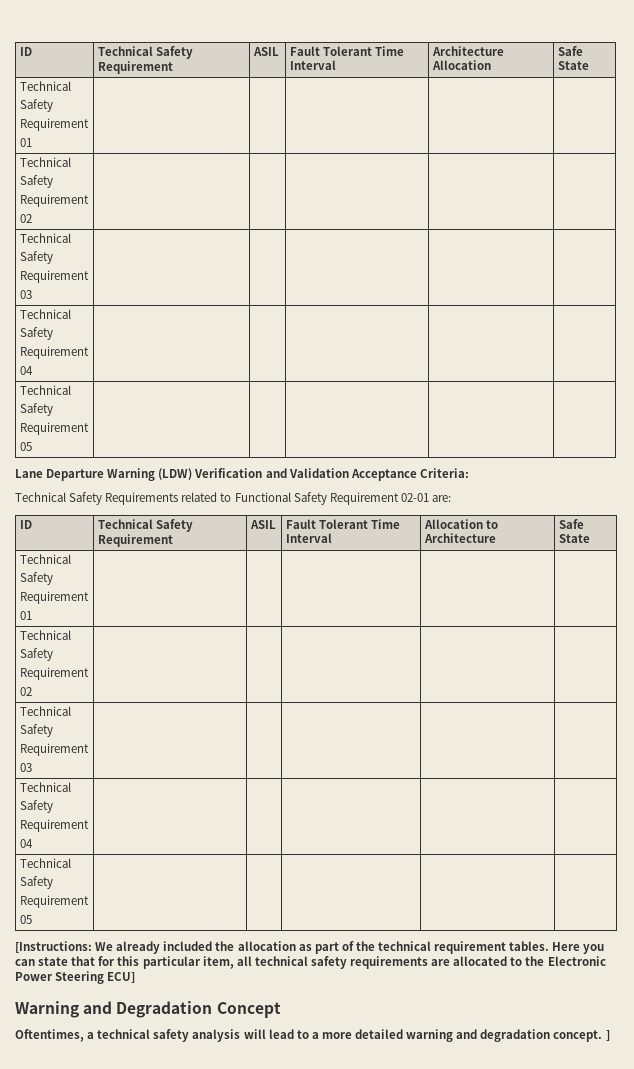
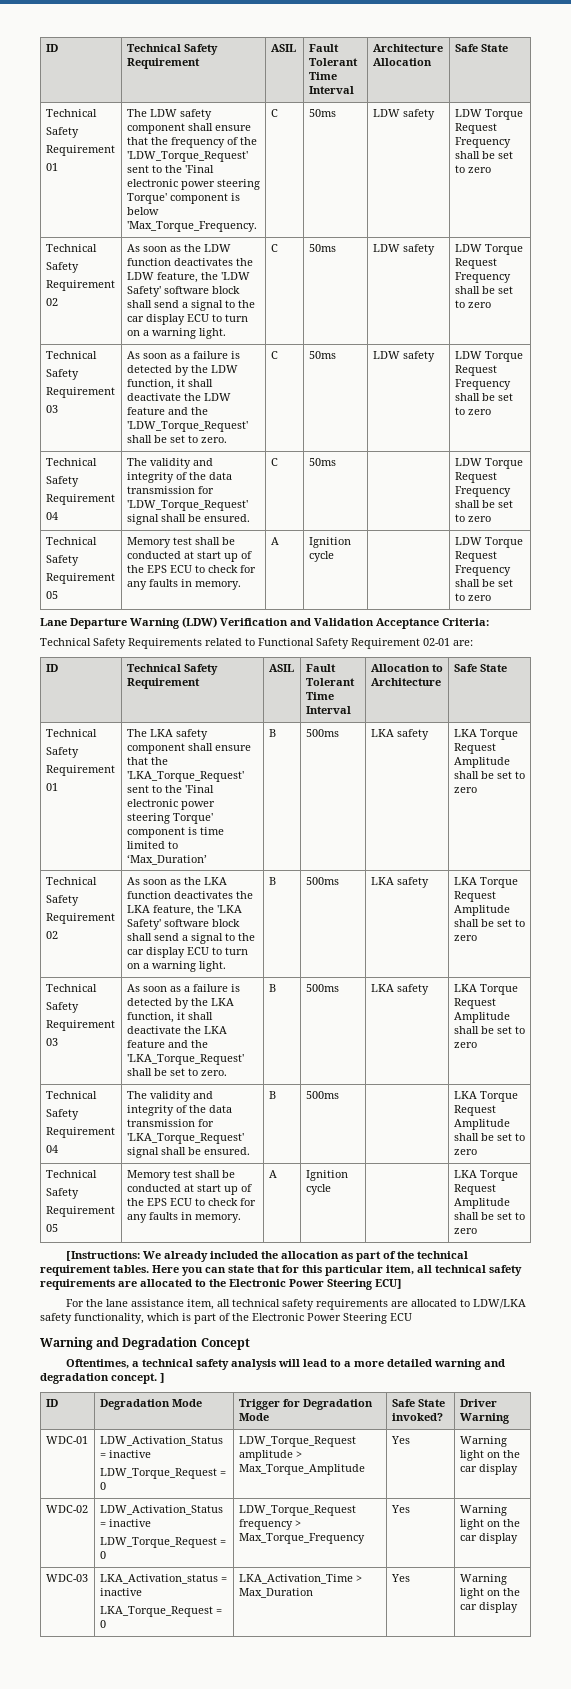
[19,157,71,167] [19,175,53,188] [19,194,89,207] [19,214,32,223] [19,233,71,243] [19,251,53,264] [19,270,89,283] [19,290,32,299] [19,309,71,319] [19,327,53,340] [19,346,89,359] [19,366,33,375] [19,385,71,395] [19,403,53,416] [19,422,89,435] [19,442,32,451] | | | | // Technical // Safety // Requirement // 02 | | | | | // Technical // Safety // Requirement // 03 | | | | | // Technical // Safety // Requirement // 04 | | | | | // Technical // Safety // Requirement // 05 | | | | | -> [126,109,212,120] [126,123,251,134] [126,137,257,148] [126,151,248,162] [126,165,214,173] [126,179,260,190] [126,193,240,204] [126,207,159,215] [126,221,257,232] [270,109,278,117] [308,109,336,117] [372,109,435,120] [454,109,523,120] [454,123,497,134] [454,137,511,148] [454,151,513,159] [454,165,491,173] [45,244,97,252] [45,262,79,273] [45,280,115,291] [45,298,58,306] [126,244,231,252] [126,258,253,266] [126,272,250,283] [126,286,240,297] [126,300,255,311] [126,314,248,325] [126,328,226,339] [270,244,278,252] [308,244,336,252] [372,244,435,255] [454,244,523,255] [454,258,497,269] [454,272,511,283] [454,286,513,294] [454,300,491,308] [45,351,97,359] [45,369,79,380] [45,387,115,398] [45,405,58,413] [126,351,240,359] [126,365,238,376] [126,379,213,390] [126,393,231,401] [126,407,208,415] [126,421,248,432] [126,435,227,443] [270,351,278,359] [308,351,336,359] [372,351,435,362] [454,351,523,362] [454,365,497,376] [454,379,511,390] [454,393,513,401] [454,407,491,415] [45,458,97,466] [45,476,79,487] [45,494,115,505] [45,512,58,520] [126,458,213,469] [126,472,232,483] [126,486,214,494] [126,500,248,511] [126,514,250,525] [270,458,278,466] [308,458,336,466] [454,458,523,469] [454,472,497,483] [454,486,511,497] [454,500,513,508] [454,514,491,522] [45,537,97,545] [45,555,79,566] [45,573,115,584] [45,591,58,599] [126,537,235,548] [126,551,252,562] [126,565,256,573] [126,579,241,590] [270,537,279,545] [308,537,351,548] [308,551,334,562] [454,537,523,548] [454,551,497,562] [454,565,511,576] [454,579,513,587] [454,593,491,601] The LDW safety component shall ensure that the frequency of the 'LDW_Torque_Request' sent to the 'Final electronic power steering Torque' component is below 'Max_Torque_Frequency. | C | 50ms | LDW safety | LDW Torque Request Frequency shall be set to zero // Technical // Safety // Requirement // 02 | As soon as the LDW function deactivates the LDW feature, the 'LDW Safety' software block shall send a signal to the car display ECU to turn on a warning light. | C | 50ms | LDW safety | LDW Torque Request Frequency shall be set to zero // Technical // Safety // Requirement // 03 | As soon as a failure is detected by the LDW function, it shall deactivate the LDW feature and the 'LDW_Torque_Request' shall be set to zero. | C | 50ms | LDW safety | LDW Torque Request Frequency shall be set to zero // Technical // Safety // Requirement // 04 | The validity and integrity of the data transmission for 'LDW_Torque_Request' signal shall be ensured. | C | 50ms | | LDW Torque Request Frequency shall be set to zero // Technical // Safety // Requirement // 05 | Memory test shall be conducted at start up of the EPS ECU to check for any faults in memory. | A | Ignition cycle | | LDW Torque Request Frequency shall be set to zero
[19,630,71,640] [19,648,53,661] [19,667,89,680] [19,687,32,696] [19,706,71,716] [19,724,53,737] [19,743,89,756] [19,763,32,772] [19,782,71,792] [19,800,53,813] [19,819,89,832] [19,839,33,848] [19,858,71,868] [19,876,53,889] [19,895,89,908] [19,915,32,924] | | | | // Technical // Safety // Requirement // 02 | | | | | // Technical // Safety // Requirement // 03 | | | | | // Technical // Safety // Requirement // 04 | | | | | // Technical // Safety // Requirement // 05 | | | | | -> [126,729,208,740] [126,743,251,754] [126,757,168,765] [126,771,244,782] [126,785,214,793] [126,799,215,810] [126,813,213,824] [126,827,224,838] [126,841,178,849] [126,854,207,865] [268,729,276,737] [305,729,339,737] [370,729,429,740] [453,729,518,740] [453,743,496,754] [453,757,510,768] [453,771,525,779] [453,787,477,793] [45,877,97,885] [45,895,79,906] [45,913,115,924] [45,931,58,939] [126,877,227,885] [126,891,253,899] [126,905,242,916] [126,919,240,930] [126,933,255,944] [126,947,248,958] [126,961,226,972] [268,877,276,885] [305,877,339,885] [370,877,429,888] [453,877,518,888] [453,891,496,902] [453,905,510,916] [453,919,525,927] [453,935,477,941] [45,984,97,992] [45,1002,79,1013] [45,1020,115,1031] [45,1038,58,1046] [126,984,240,992] [126,998,234,1009] [126,1012,213,1023] [126,1026,227,1034] [126,1040,208,1048] [126,1054,244,1065] [126,1068,227,1076] [268,984,276,992] [305,984,339,992] [370,984,429,995] [453,984,518,995] [453,998,496,1009] [453,1012,510,1023] [453,1026,525,1034] [453,1042,477,1048] [45,1091,97,1099] [45,1109,79,1120] [45,1127,115,1138] [45,1145,58,1153] [126,1091,213,1102] [126,1105,232,1116] [126,1119,214,1127] [126,1133,244,1144] [126,1147,250,1158] [268,1091,276,1099] [305,1091,339,1099] [453,1091,518,1102] [453,1105,496,1116] [453,1119,510,1130] [453,1133,525,1141] [453,1149,477,1155] [45,1170,97,1178] [45,1188,79,1199] [45,1206,115,1217] [45,1224,58,1232] [126,1170,235,1181] [126,1184,252,1195] [126,1198,256,1206] [126,1212,241,1223] [268,1170,277,1178] [305,1170,348,1181] [305,1184,331,1195] [453,1170,518,1181] [453,1184,496,1195] [453,1198,510,1209] [453,1212,525,1220] [453,1228,477,1234] The LKA safety component shall ensure that the 'LKA_Torque_Request' sent to the 'Final electronic power steering Torque' component is time limited to ‘Max_Duration’ | B | 500ms | LKA safety | LKA Torque Request Amplitude shall be set to zero // Technical // Safety // Requirement // 02 | As soon as the LKA function deactivates the LKA feature, the 'LKA Safety' software block shall send a signal to the car display ECU to turn on a warning light. | B | 500ms | LKA safety | LKA Torque Request Amplitude shall be set to zero // Technical // Safety // Requirement // 03 | As soon as a failure is detected by the LKA function, it shall deactivate the LKA feature and the 'LKA_Torque_Request' shall be set to zero. | B | 500ms | LKA safety | LKA Torque Request Amplitude shall be set to zero // Technical // Safety // Requirement // 04 | The validity and integrity of the data transmission for 'LKA_Torque_Request' signal shall be ensured. | B | 500ms | | LKA Torque Request Amplitude shall be set to zero // Technical // Safety // Requirement // 05 | Memory test shall be conducted at start up of the EPS ECU to check for any faults in memory. | A | Ignition cycle | | LKA Torque Request Amplitude shall be set to zero
(136, 977) none -> [66,1299,527,1310] [40,1313,412,1324] // For the lane assistance item, all technical safety requirements are allocated to LDW/LKA safety functionality, which is part of the Electronic Power Steering ECU
(610, 1035) none -> [45,1399,58,1407] [99,1399,202,1410] [238,1399,373,1410] [238,1413,269,1421] [391,1399,445,1407] [391,1413,443,1421] [459,1399,497,1407] [459,1413,510,1424] [45,1436,88,1444] [99,1436,223,1446] [99,1450,151,1458] [99,1468,226,1479] [99,1482,106,1490] [238,1436,356,1447] [238,1450,302,1461] [238,1464,365,1475] [390,1436,410,1444] [459,1436,507,1447] [459,1450,520,1461] [459,1464,518,1475] [45,1505,88,1513] [99,1505,223,1515] [99,1519,151,1527] [99,1537,226,1548] [99,1551,106,1559] [238,1505,356,1516] [238,1519,301,1530] [238,1533,365,1544] [390,1505,410,1513] [459,1505,507,1516] [459,1519,520,1530] [459,1533,518,1544] [45,1574,88,1582] [99,1574,227,1584] [99,1588,142,1596] [99,1606,222,1617] [99,1620,106,1628] [238,1574,362,1584] [238,1588,313,1598] [390,1574,410,1582] [459,1574,507,1585] [459,1588,520,1599] [459,1602,518,1613] // ID | Degradation Mode | Trigger for Degradation Mode | Safe State invoked? | Driver Warning // WDC-01 | LDW_Activation_Status = inactive // LDW_Torque_Request = 0 | LDW_Torque_Request amplitude > Max_Torque_Amplitude | Yes | Warning light on the car display // WDC-02 | LDW_Activation_Status = inactive // LDW_Torque_Request = 0 | LDW_Torque_Request frequency > Max_Torque_Frequency | Yes | Warning light on the car display // WDC-03 | LKA_Activation_status = inactive // LKA_Torque_Request = 0 | LKA_Activation_Time > Max_Duration | Yes | Warning light on the car display

